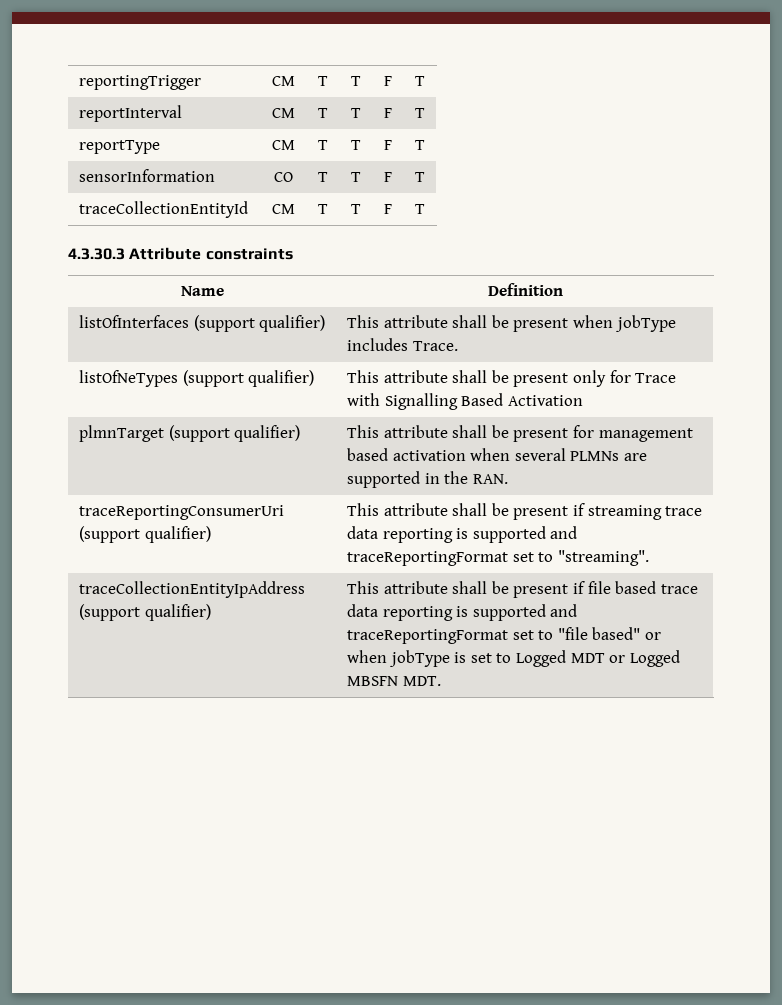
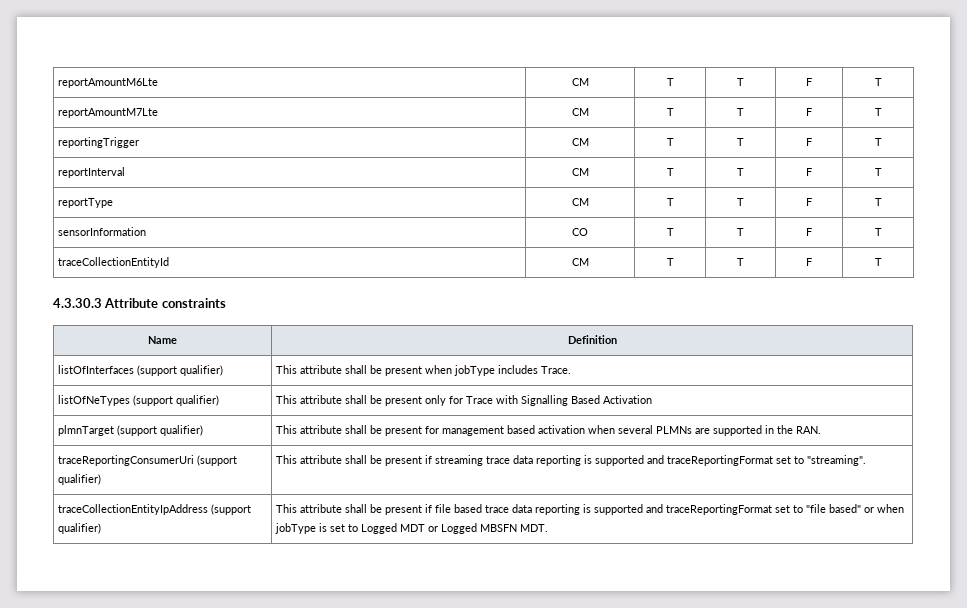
(79, 82) none -> [58,78,159,88] [571,78,589,86] [666,78,674,86] [737,78,744,86] [806,78,812,86] [874,78,882,86] [58,108,159,118] [571,108,589,116] [666,108,674,116] [737,108,744,116] [806,108,812,116] [874,108,882,116] reportAmountM6Lte | CM | T | T | F | T // reportAmountM7Lte | CM | T | T | F | T //

